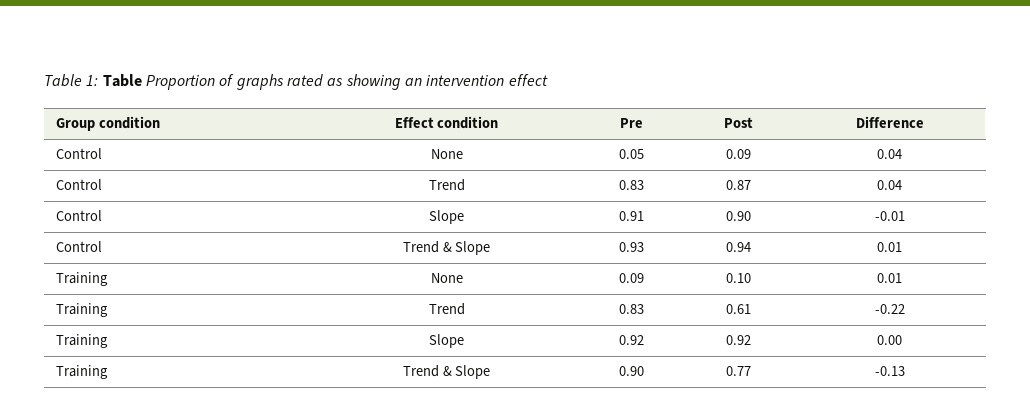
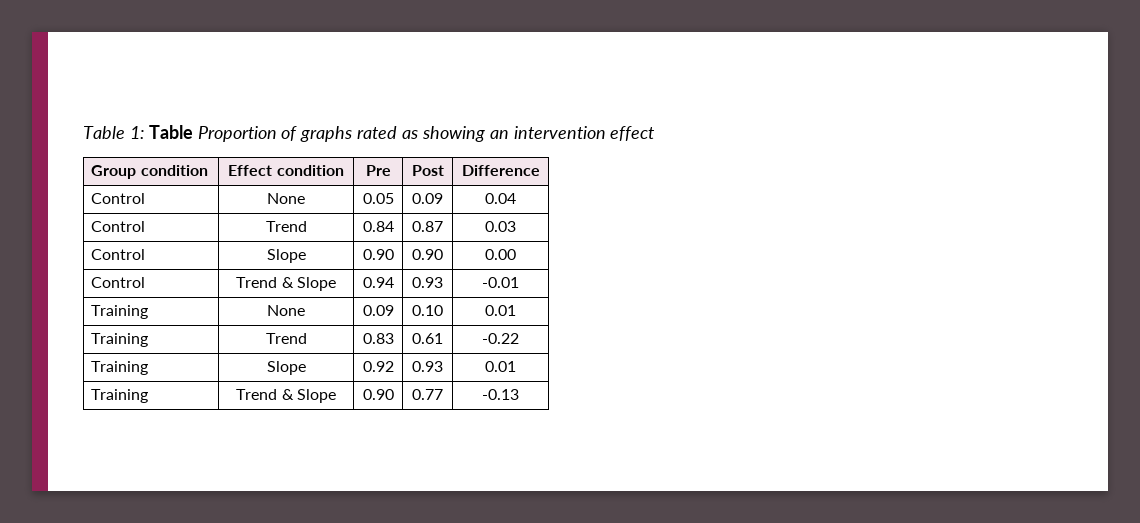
[619,180,644,190] 0.83 -> [362,221,394,232] 0.84
[877,180,902,190] 0.04 -> [485,221,516,232] 0.03
[619,211,644,221] [725,211,751,221] [874,211,905,221] 0.91 | 0.90 | -0.01 -> [362,249,394,260] [412,249,443,260] [485,249,516,260] 0.90 | 0.90 | 0.00
[619,242,644,252] [725,242,751,252] [877,242,902,252] | 0.93 | 0.94 | 0.01 -> [362,277,394,288] [412,277,443,288] [482,277,519,288] | 0.94 | 0.93 | -0.01
[725,335,751,345] [877,335,902,345] 0.92 | 0.00 -> [412,361,443,372] [485,361,516,372] 0.93 | 0.01

